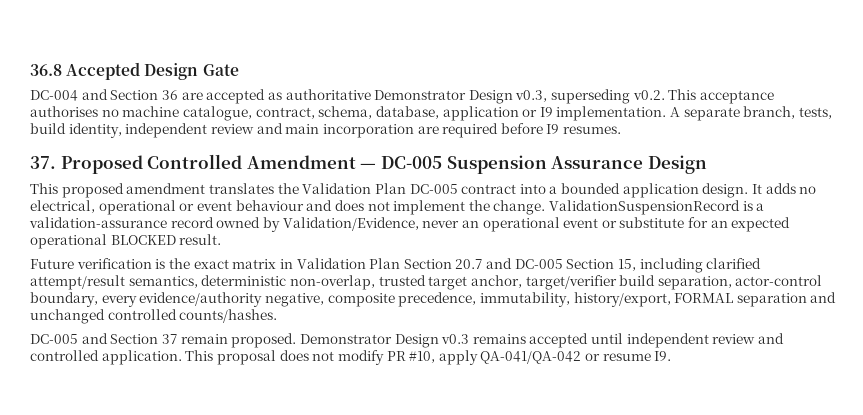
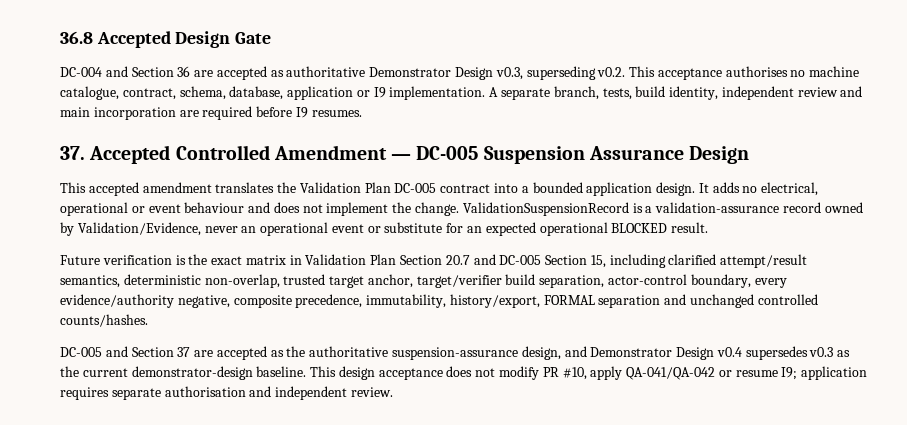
[60,155,143,174] Proposed -> [89,145,171,164] Accepted
[61,183,124,198] proposed -> [88,182,139,196] accepted
[180,333,785,348] [30,350,276,365] remain proposed. Demonstrator Design v0.3 remains accepted until independent review and controlled application. This proposal -> [194,346,851,360] [60,366,443,380] are accepted as the authoritative suspension-assurance design, and Demonstrator Design v0.4 supersedes v0.3 as the current demonstrator-design baseline. This design acceptance
[654,351,672,361] I9. -> [781,366,868,380] [60,386,393,400] I9; application requires separate authorisation and independent review.

